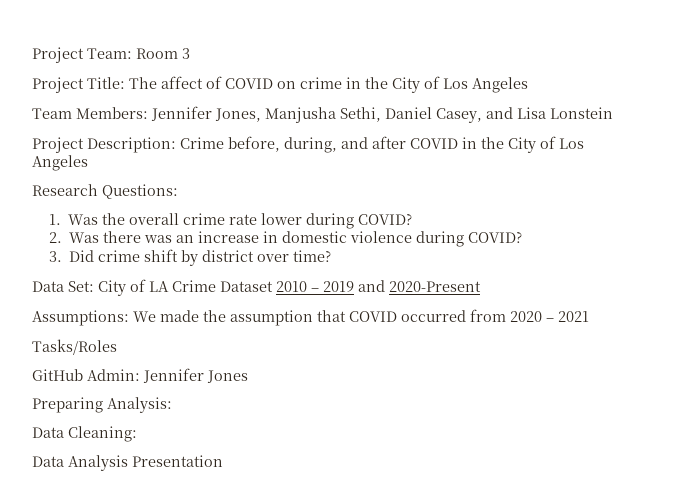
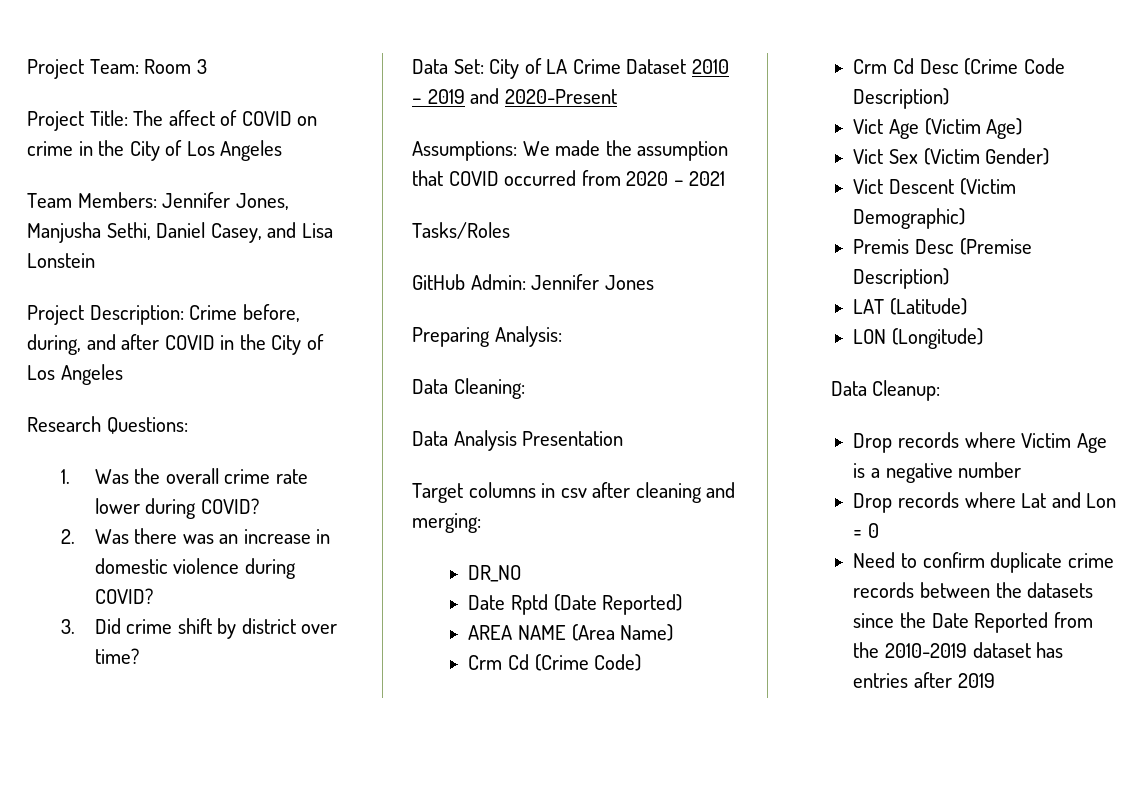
(223, 461) none -> [412,482,736,503] [412,513,481,533] [468,565,522,582] [468,594,683,615] [468,624,674,641] [468,654,642,671] [853,58,1065,75] [853,88,950,109] [853,118,1023,139] [853,148,1050,165] [853,178,1016,195] [853,208,966,229] [853,238,1032,255] [853,268,950,289] [853,298,967,315] [853,328,983,349] [830,380,941,401] [853,432,1107,453] [853,462,1022,483] [853,492,1117,513] [853,523,879,538] [853,552,1114,573] [853,582,1094,598] [853,612,1093,633] [853,642,1064,658] [853,672,995,688] // Target columns in csv after cleaning and merging: // DR_NO // Date Rptd (Date Reported) // AREA NAME (Area Name) // Crm Cd (Crime Code) // Crm Cd Desc (Crime Code Description) // Vict Age (Victim Age) // Vict Sex (Victim Gender) // Vict Descent (Victim Demographic) // Premis Desc (Premise Description) // LAT (Latitude) // LON (Longitude) // Data Cleanup: // Drop records where Victim Age is a negative number // Drop records where Lat and Lon = 0 // Need to confirm duplicate crime records between the datasets since the Date Reported from the 2010-2019 dataset has entries after 2019

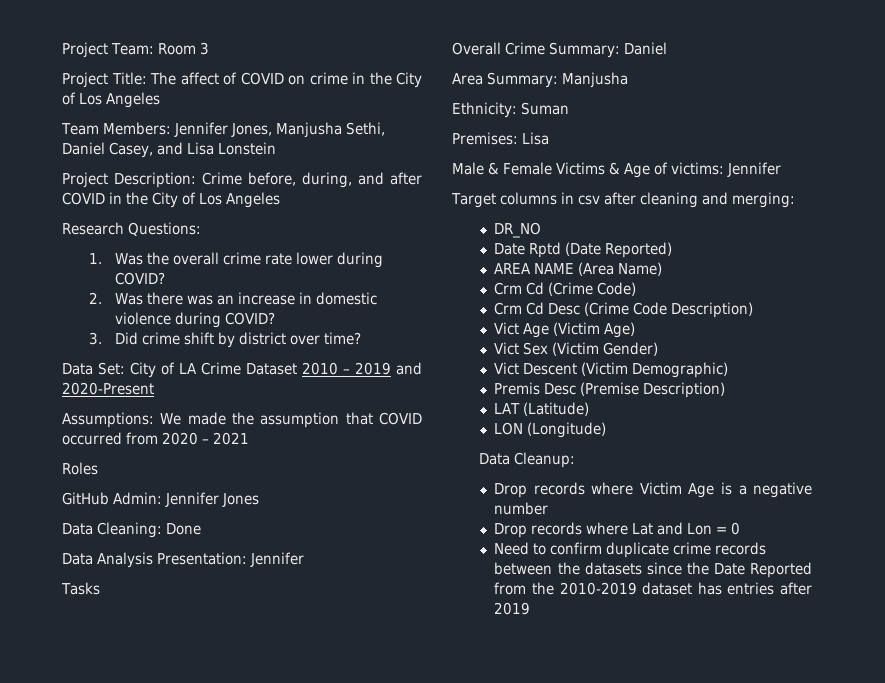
[412,222,510,239] Tasks/Roles -> [62,462,98,475] Roles
[412,326,562,347] // Preparing Analysis: -> (259, 500) none
(525, 388) none -> [166,523,201,535] Done
[522,431,624,446] Presentation -> [157,552,304,567] [61,582,100,595] [452,42,667,58] [452,72,628,88] [452,102,569,118] [452,132,549,145] [452,162,781,178] Presentation: Jennifer // Tasks // Overall Crime Summary: Daniel // Area Summary: Manjusha // Ethnicity: Suman // Premises: Lisa // Male & Female Victims & Age of victims: Jennifer

